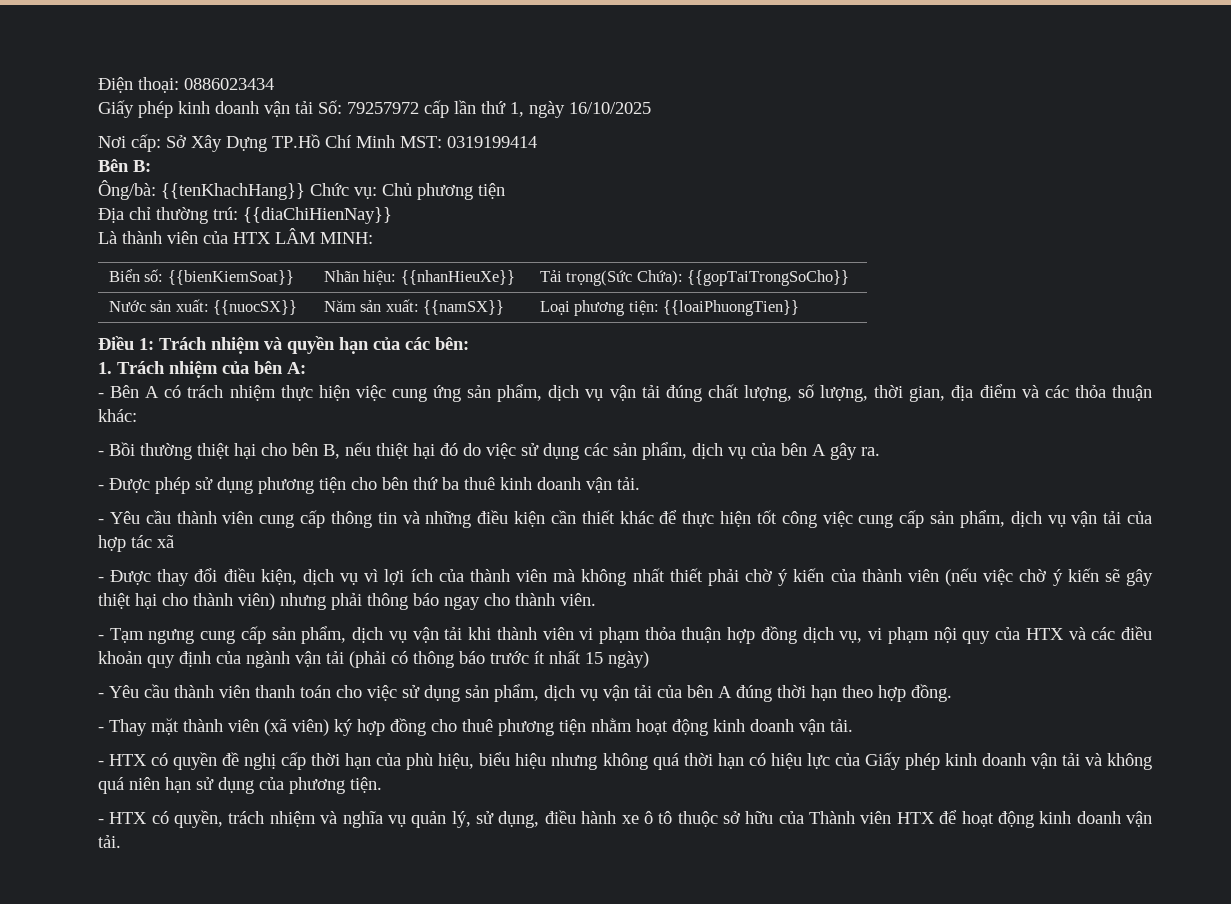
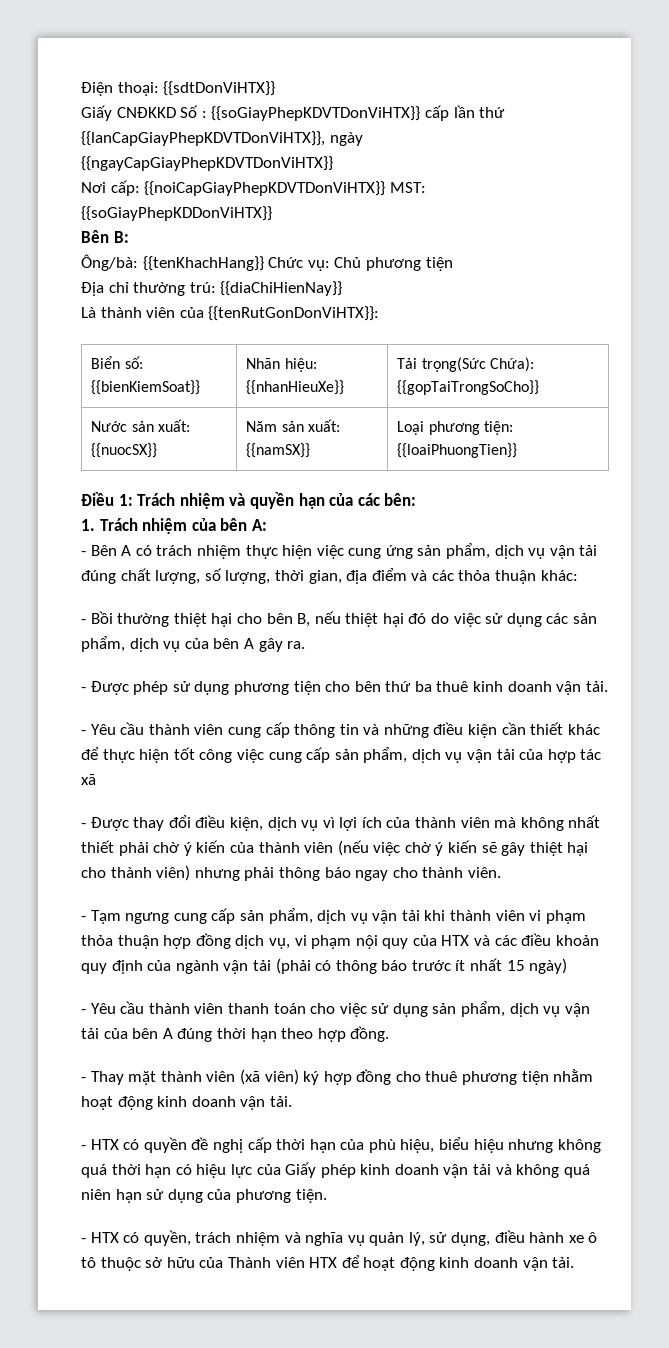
[184,78,274,90] [98,100,651,118] [98,134,537,152] 0886023434 // Giấy phép kinh doanh vận tải Số: 79257972 cấp lần thứ 1, ngày 16/10/2025 // Nơi cấp: Sở Xây Dựng TP.Hồ Chí Minh MST: 0319199414 -> [163,81,276,96] [81,105,506,121] [81,131,363,146] [81,156,333,171] [81,180,426,196] [81,206,272,221] {{sdtDonViHTX}} // Giấy CNĐKKD Số : {{soGiayPhepKDVTDonViHTX}} cấp lần thứ {{lanCapGiayPhepKDVTDonViHTX}}, ngày {{ngayCapGiayPhepKDVTDonViHTX}} // Nơi cấp: {{noiCapGiayPhepKDVTDonViHTX}} MST: {{soGiayPhepKDDonViHTX}}
[233,228,373,244] HTX LÂM MINH: -> [208,306,380,321] {{tenRutGonDonViHTX}}:

